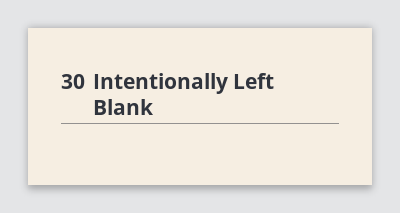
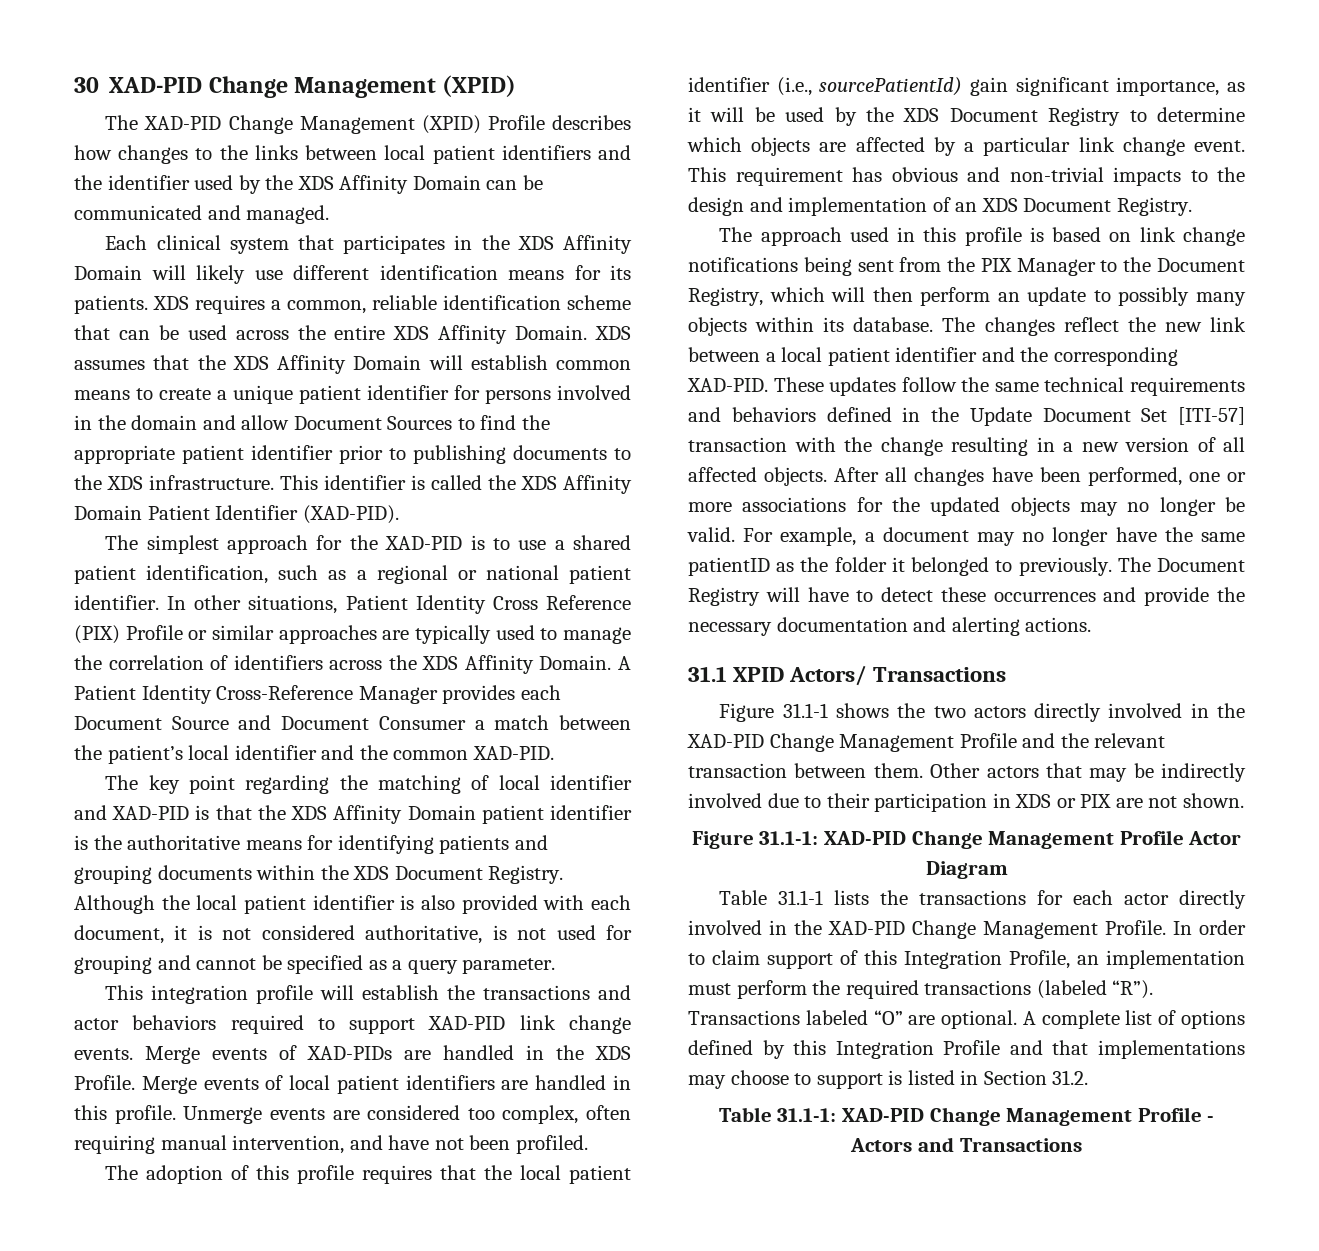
[92,73,275,94] [92,99,154,115] Intentionally Left Blank -> [109,75,517,98] [105,115,631,134] [74,145,631,164] [74,175,543,194] [74,205,330,224] [105,235,633,254] [74,265,631,284] [74,295,631,314] [74,325,631,344] [74,355,631,374] [74,385,631,404] [74,415,550,430] [74,445,631,464] [74,475,632,494] [74,505,399,524] [105,535,631,554] [74,565,631,584] [74,595,632,614] [74,625,632,644] [74,655,631,674] [74,685,561,704] [74,715,631,730] [74,745,554,764] [105,775,633,794] [74,805,632,824] [74,835,548,854] [74,865,564,884] [74,895,632,914] [74,925,633,944] [74,955,556,974] [105,985,631,1004] [74,1015,631,1034] [74,1045,631,1064] [74,1075,631,1094] [74,1105,631,1124] [74,1135,588,1154] [105,1165,631,1184] [688,77,1245,96] [688,107,1245,126] [687,137,1245,156] [688,167,1245,186] [688,197,1192,216] [719,227,1246,246] [688,257,1245,276] [688,287,1246,306] [688,317,1246,336] [688,347,1178,366] [687,377,1245,396] [688,407,1245,426] [688,437,1245,456] [688,467,1246,486] [688,497,1245,516] [687,527,1245,546] [688,557,1245,576] [688,587,1245,606] [688,617,1092,636] [688,665,1007,686] [719,703,1245,722] [687,733,1166,752] [688,763,1246,782] [688,793,1244,812] [691,830,1242,849] [925,861,1008,879] [719,890,1246,909] [688,920,1246,939] [688,950,1245,969] [688,980,1154,999] [688,1010,1245,1029] [688,1040,1245,1059] [688,1070,1089,1089] [718,1107,1215,1126] [850,1137,1082,1152] XAD-PID Change Management (XPID) // The XAD-PID Change Management (XPID) Profile describes how changes to the links between local patient identifiers and the identifier used by the XDS Affinity Domain can be communicated and managed. // Each clinical system that participates in the XDS Affinity Domain will likely use different identification means for its patients. XDS requires a common, reliable identification scheme that can be used across the entire XDS Affinity Domain. XDS assumes that the XDS Affinity Domain will establish common means to create a unique patient identifier for persons involved in the domain and allow Document Sources to find the appropriate patient identifier prior to publishing documents to the XDS infrastructure. This identifier is called the XDS Affinity Domain Patient Identifier (XAD-PID). // The simplest approach for the XAD-PID is to use a shared patient identification, such as a regional or national patient identifier. In other situations, Patient Identity Cross Reference (PIX) Profile or similar approaches are typically used to manage the correlation of identifiers across the XDS Affinity Domain. A Patient Identity Cross-Reference Manager provides each Document Source and Document Consumer a match between the patient’s local identifier and the common XAD-PID. // The key point regarding the matching of local identifier and XAD-PID is that the XDS Affinity Domain patient identifier is the authoritative means for identifying patients and grouping documents within the XDS Document Registry. Although the local patient identifier is also provided with each document, it is not considered authoritative, is not used for grouping and cannot be specified as a query parameter. // This integration profile will establish the transactions and actor behaviors required to support XAD-PID link change events. Merge events of XAD-PIDs are handled in the XDS Profile. Merge events of local patient identifiers are handled in this profile. Unmerge events are considered too complex, often requiring manual intervention, and have not been profiled. // The adoption of this profile requires that the local patient identifier (i.e., sourcePatientId) gain significant importance, as it will be used by the XDS Document Registry to determine which objects are affected by a particular link change event. This requirement has obvious and non-trivial impacts to the design and implementation of an XDS Document Registry. // The approach used in this profile is based on link change notifications being sent from the PIX Manager to the Document Registry, which will then perform an update to possibly many objects within its database. The changes reflect the new link between a local patient identifier and the corresponding XAD-PID. These updates follow the same technical requirements and behaviors defined in the Update Document Set [ITI-57] transaction with the change resulting in a new version of all affected objects. After all changes have been performed, one or more associations for the updated objects may no longer be valid. For example, a document may no longer have the same patientID as the folder it belonged to previously. The Document Registry will have to detect these occurrences and provide the necessary documentation and alerting actions. // 31.1 XPID Actors/ Transactions // Figure 31.1-1 shows the two actors directly involved in the XAD-PID Change Management Profile and the relevant transaction between them. Other actors that may be indirectly involved due to their participation in XDS or PIX are not shown. // Figure 31.1-1: XAD-PID Change Management Profile Actor Diagram // Table 31.1-1 lists the transactions for each actor directly involved in the XAD-PID Change Management Profile. In order to claim support of this Integration Profile, an implementation must perform the required transactions (labeled “R”). Transactions labeled “O” are optional. A complete list of options defined by this Integration Profile and that implementations may choose to support is listed in Section 31.2. // Table 31.1-1: XAD-PID Change Management Profile - Actors and Transactions

